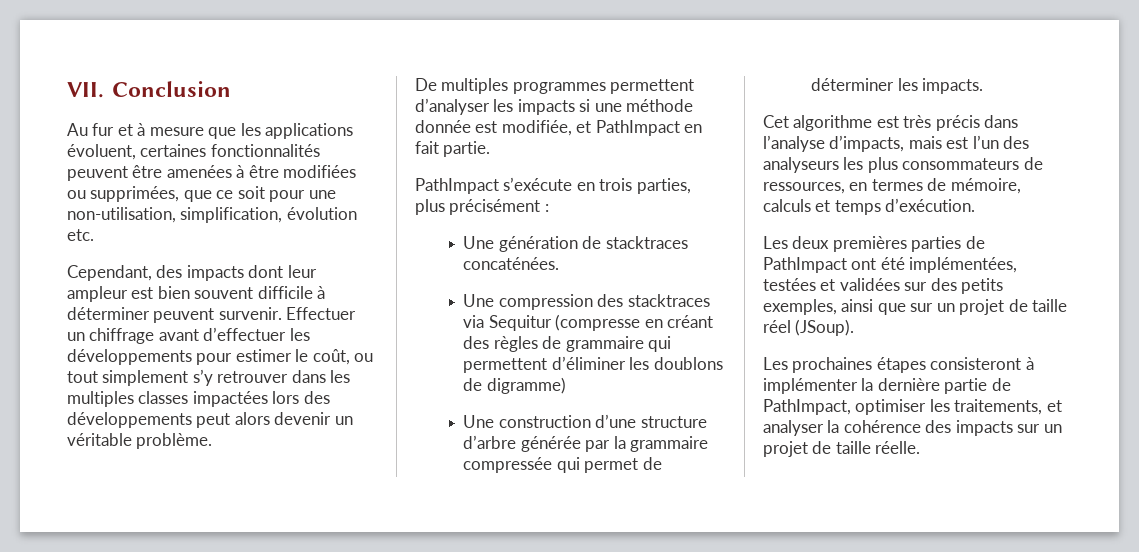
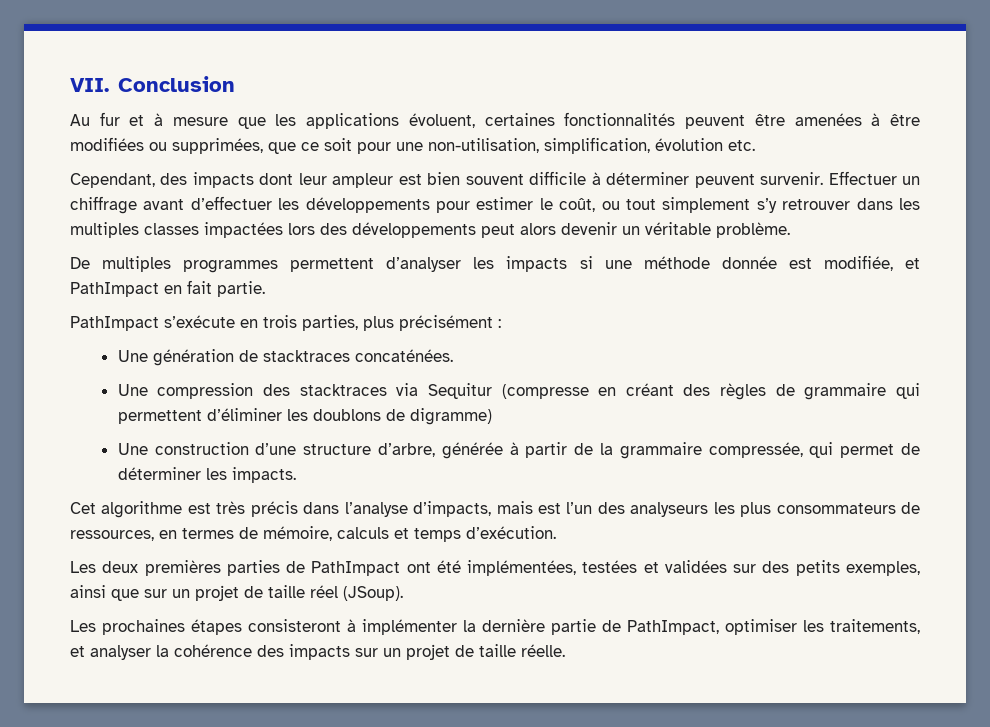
[463,435,611,452] d’arbre générée par -> [377,442,594,459] d’arbre, générée à partir de
[463,457,553,473] compressée -> [708,442,803,458] compressée,

